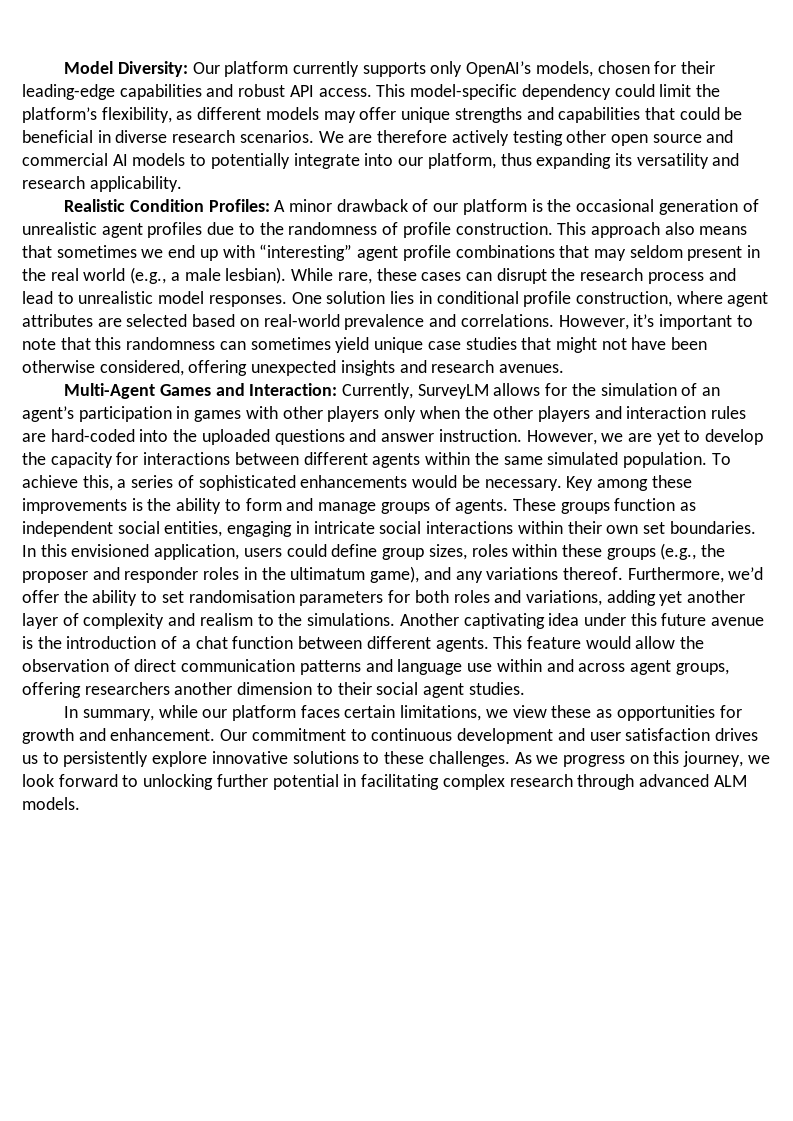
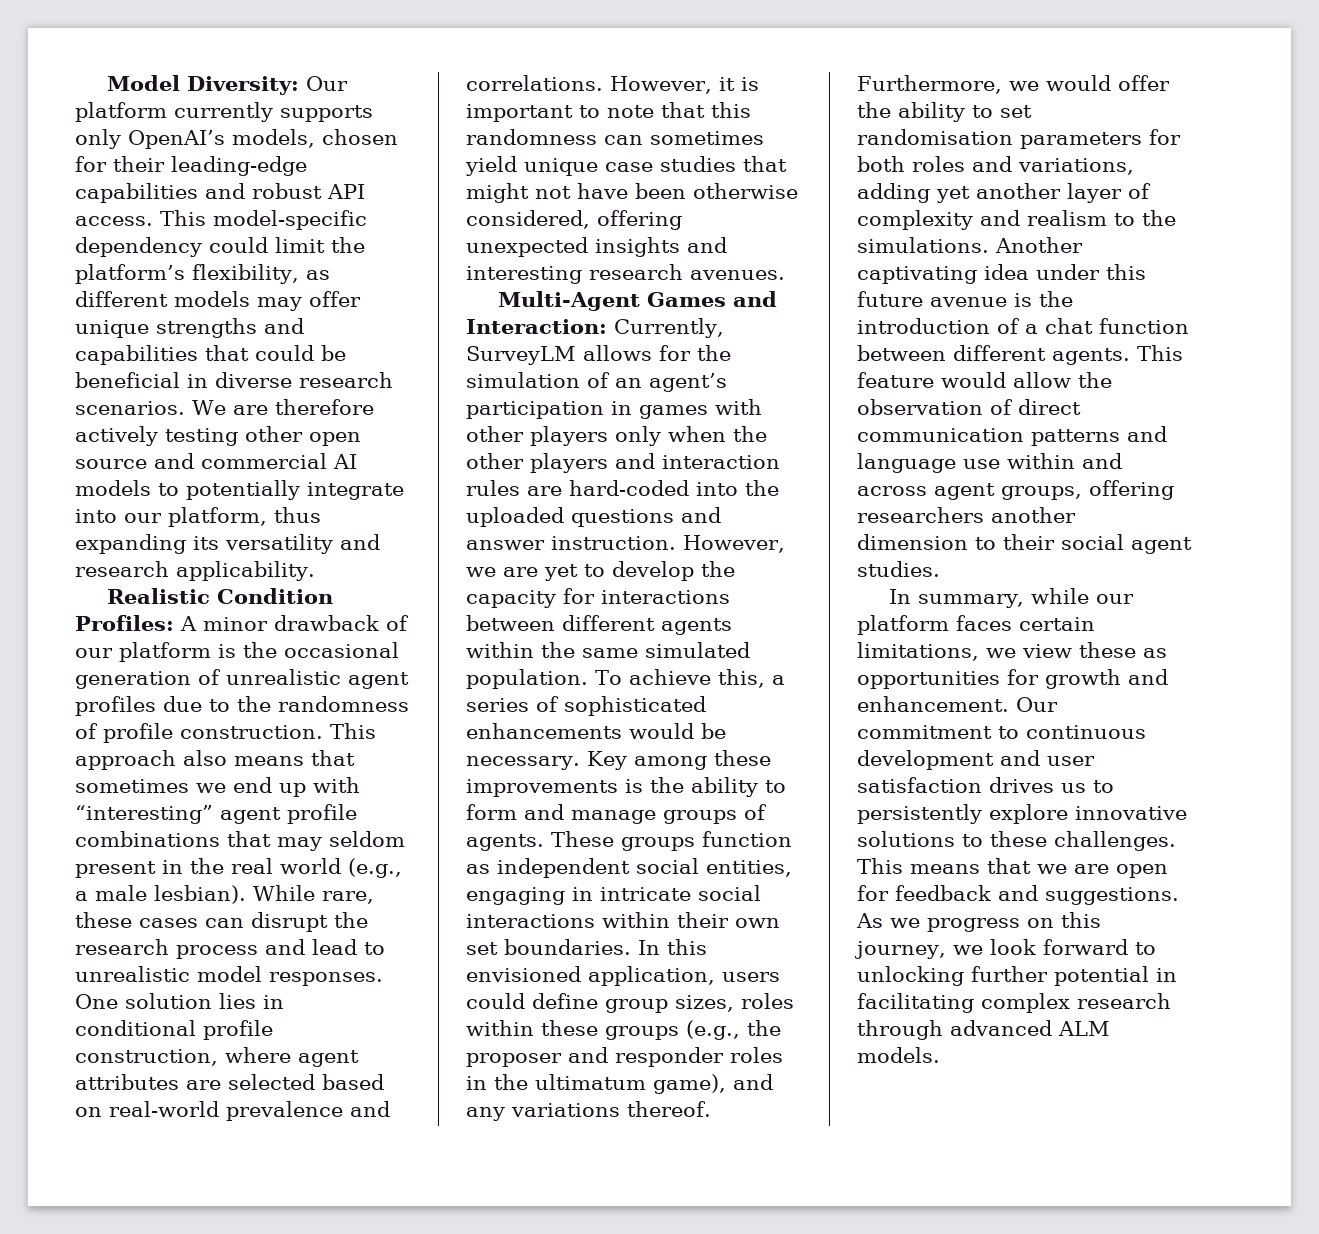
[633,314,655,327] it’s -> [718,77,759,91] it is
(427, 366) none -> [466,266,582,284] interesting
[728,567,764,580] we’d -> [1009,75,1111,91] we would
(510, 759) none -> [857,858,1168,878] [857,885,1179,905] This means that we are open for feedback and suggestions.

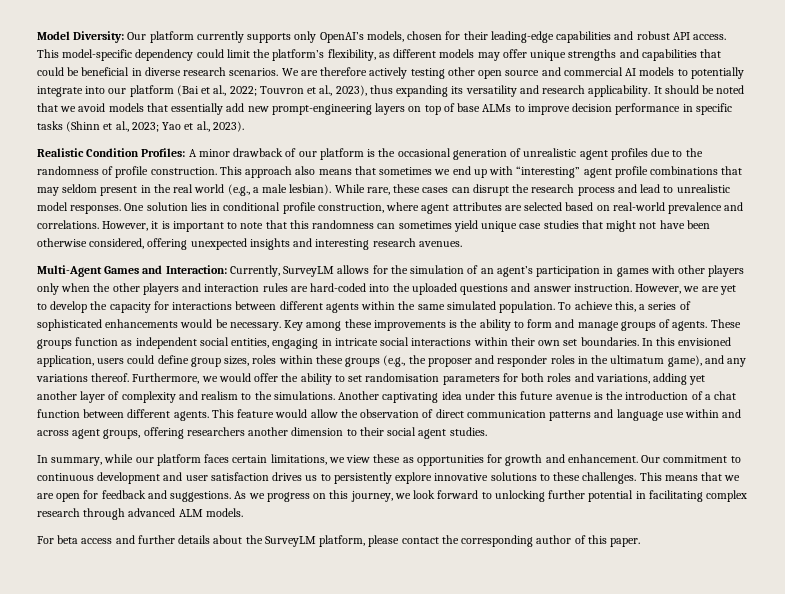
[168,507,267,527] platform, -> [129,85,367,97] platform (Bai et al., 2022; Touvron et al., 2023),
(315, 571) none -> [653,85,745,94] [37,103,732,115] [37,121,244,132] It should be noted that we avoid models that essentially add new prompt-engineering layers on top of base ALMs to improve decision performance in specific tasks (Shinn et al., 2023; Yao et al., 2023).
(940, 1055) none -> [37,535,641,547] // For beta access and further details about the SurveyLM platform, please contact the corresponding author of this paper.

